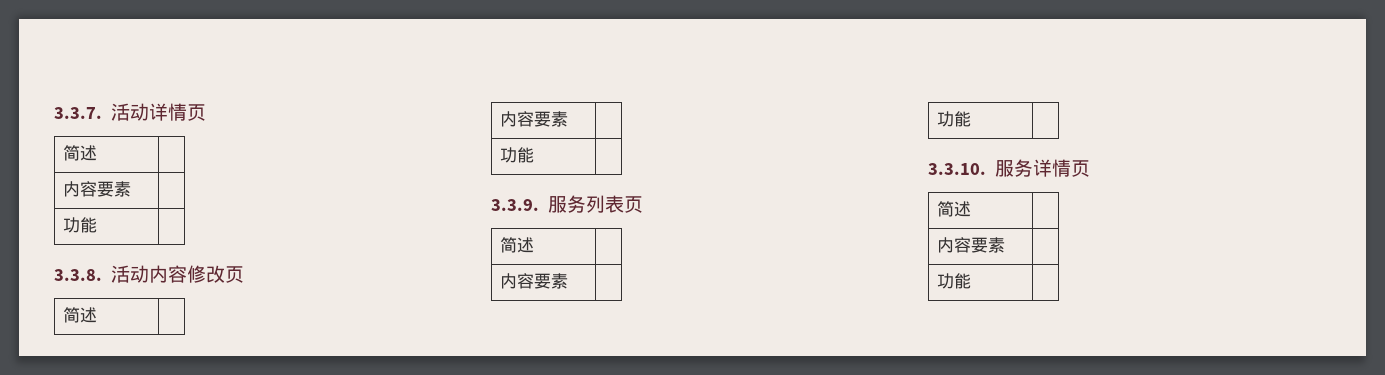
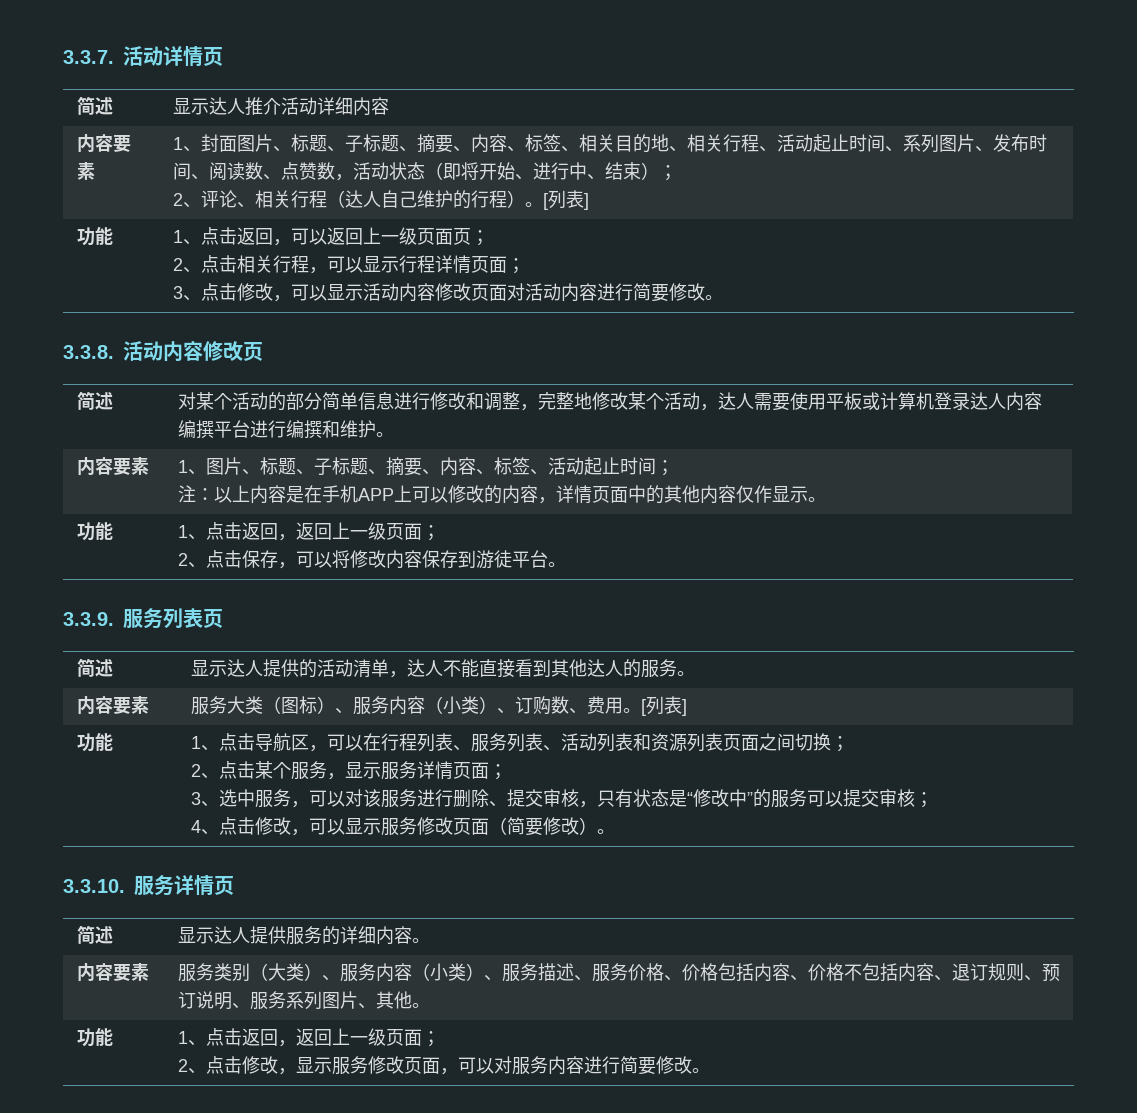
[62,181,131,197] [62,217,97,233] // 内容要素 | // 功能 | -> [172,97,389,116] [76,134,131,153] [76,162,95,180] [172,134,1047,153] [172,162,677,181] [172,190,589,210] [76,227,113,246] [172,227,489,246] [172,255,525,274] [172,283,723,302] 显示达人推介活动详细内容 // 内容要素 | 1、封面图片、标题、子标题、摘要、内容、标签、相关目的地、相关行程、活动起止时间、系列图片、发布时间、阅读数、点赞数，活动状态（即将开始、进行中、结束）； // 2、评论、相关行程（达人自己维护的行程）。[列表] // 功能 | 1、点击返回，可以返回上一级页面页； // 2、点击相关行程，可以显示行程详情页面； // 3、点击修改，可以显示活动内容修改页面对活动内容进行简要修改。
[499,111,568,127] [499,147,534,163] // 内容要素 | // 功能 | -> [177,392,1042,411] [177,420,394,439] [76,457,149,476] [177,457,674,476] [177,485,826,504] [76,522,113,541] [177,522,440,541] [177,550,566,569] 对某个活动的部分简单信息进行修改和调整，完整地修改某个活动，达人需要使用平板或计算机登录达人内容编撰平台进行编撰和维护。 // 内容要素 | 1、图片、标题、子标题、摘要、内容、标签、活动起止时间； // 注：以上内容是在手机APP上可以修改的内容，详情页面中的其他内容仅作显示。 // 功能 | 1、点击返回，返回上一级页面； // 2、点击保存，可以将修改内容保存到游徒平台。
[499,273,568,289] [936,111,971,127] // 内容要素 | // 功能 | -> [190,659,695,678] [76,696,149,715] [190,696,687,716] [76,733,113,752] [190,733,849,752] [190,761,507,780] [190,789,933,808] [190,817,615,836] 显示达人提供的活动清单，达人不能直接看到其他达人的服务。 // 内容要素 | 服务大类（图标）、服务内容（小类）、订购数、费用。[列表] // 功能 | 1、点击导航区，可以在行程列表、服务列表、活动列表和资源列表页面之间切换； // 2、点击某个服务，显示服务详情页面； // 3、选中服务，可以对该服务进行删除、提交审核，只有状态是“修改中”的服务可以提交审核； // 4、点击修改，可以显示服务修改页面（简要修改）。
[936,237,1005,253] [936,273,971,289] // 内容要素 | // 功能 | -> [177,926,430,945] [76,963,149,982] [177,963,1060,982] [177,991,430,1010] [76,1028,113,1047] [177,1028,440,1047] [177,1056,710,1075] 显示达人提供服务的详细内容。 // 内容要素 | 服务类别（大类）、服务内容（小类）、服务描述、服务价格、价格包括内容、价格不包括内容、退订规则、预订说明、服务系列图片、其他。 // 功能 | 1、点击返回，返回上一级页面； // 2、点击修改，显示服务修改页面，可以对服务内容进行简要修改。

